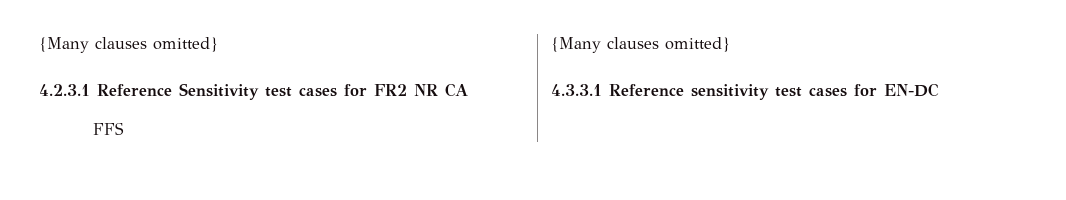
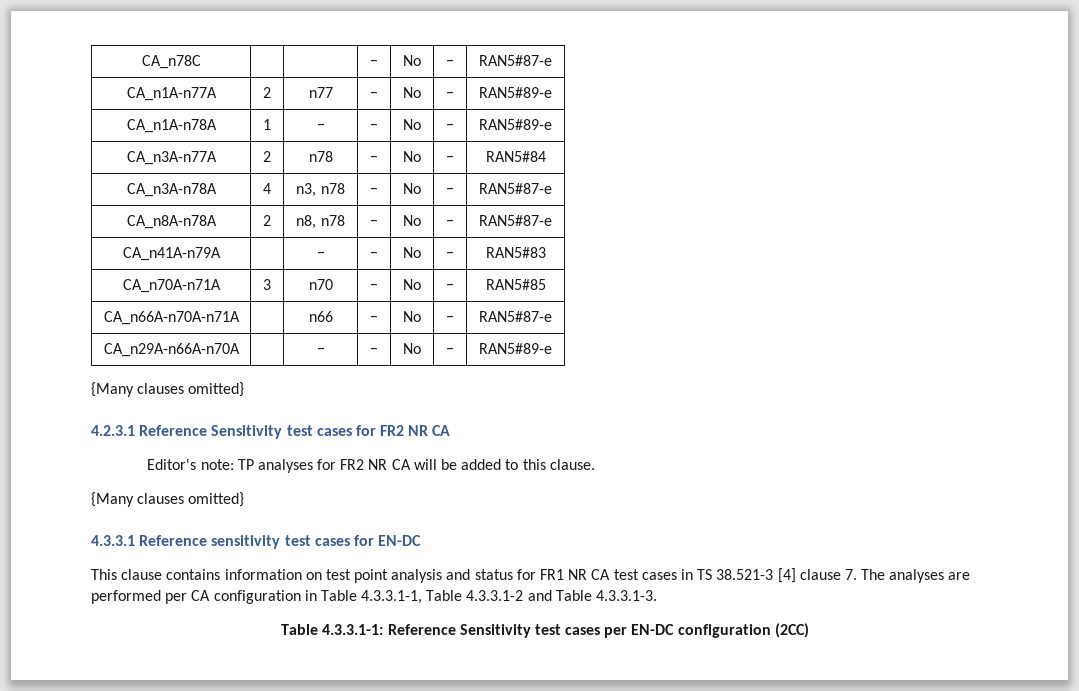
(39, 45) none -> [141,55,201,69] [370,60,378,66] [403,55,421,66] [446,60,454,66] [479,55,552,66] [126,87,217,101] [263,87,271,98] [308,87,333,98] [370,92,378,98] [403,87,421,98] [446,92,454,98] [479,87,552,98] [126,119,217,133] [263,119,271,130] [316,124,325,130] [370,124,378,130] [403,119,421,130] [446,124,454,130] [479,119,552,130] [126,151,217,165] [263,151,271,162] [308,151,333,162] [370,156,378,162] [403,151,421,162] [446,156,454,162] [485,151,546,162] [126,183,217,197] [263,183,271,194] [296,183,345,197] [370,188,378,194] [403,183,421,194] [446,188,454,194] [479,183,552,194] [126,215,217,229] [263,215,271,226] [296,215,345,229] [370,220,378,226] [403,215,421,226] [446,220,454,226] [479,215,552,226] [122,247,221,261] [316,252,325,258] [370,252,378,258] [403,247,421,258] [446,252,454,258] [485,247,546,258] [122,279,221,293] [263,279,271,290] [308,279,333,290] [370,284,378,290] [403,279,421,290] [446,284,454,290] [485,279,546,290] [103,311,240,325] [308,311,333,322] [370,316,378,322] [403,311,421,322] [446,316,454,322] [479,311,552,322] [103,343,240,357] [316,348,325,354] [370,348,378,354] [403,343,421,354] [446,348,454,354] [479,343,552,354] CA_n78C | | | − | No | − | RAN5#87-e // CA_n1A-n77A | 2 | n77 | − | No | − | RAN5#89-e // CA_n1A-n78A | 1 | − | − | No | − | RAN5#89-e // CA_n3A-n77A | 2 | n78 | − | No | − | RAN5#84 // CA_n3A-n78A | 4 | n3, n78 | − | No | − | RAN5#87-e // CA_n8A-n78A | 2 | n8, n78 | − | No | − | RAN5#87-e // CA_n41A-n79A | | − | − | No | − | RAN5#83 // CA_n70A-n71A | 3 | n70 | − | No | − | RAN5#85 // CA_n66A-n70A-n71A | | n66 | − | No | − | RAN5#87-e // CA_n29A-n66A-n70A | | − | − | No | − | RAN5#89-e //
[92,122,124,135] FFS -> [147,459,595,473] Editor's note: TP analyses for FR2 NR CA will be added to this clause.
(939, 90) none -> [91,568,971,583] [91,590,658,604] [281,623,809,638] // This clause contains information on test point analysis and status for FR1 NR CA test cases in TS 38.521-3 [4] clause 7. The analyses are performed per CA configuration in Table 4.3.3.1-1, Table 4.3.3.1-2 and Table 4.3.3.1-3. // Table 4.3.3.1-1: Reference Sensitivity test cases per EN-DC configuration (2CC)

